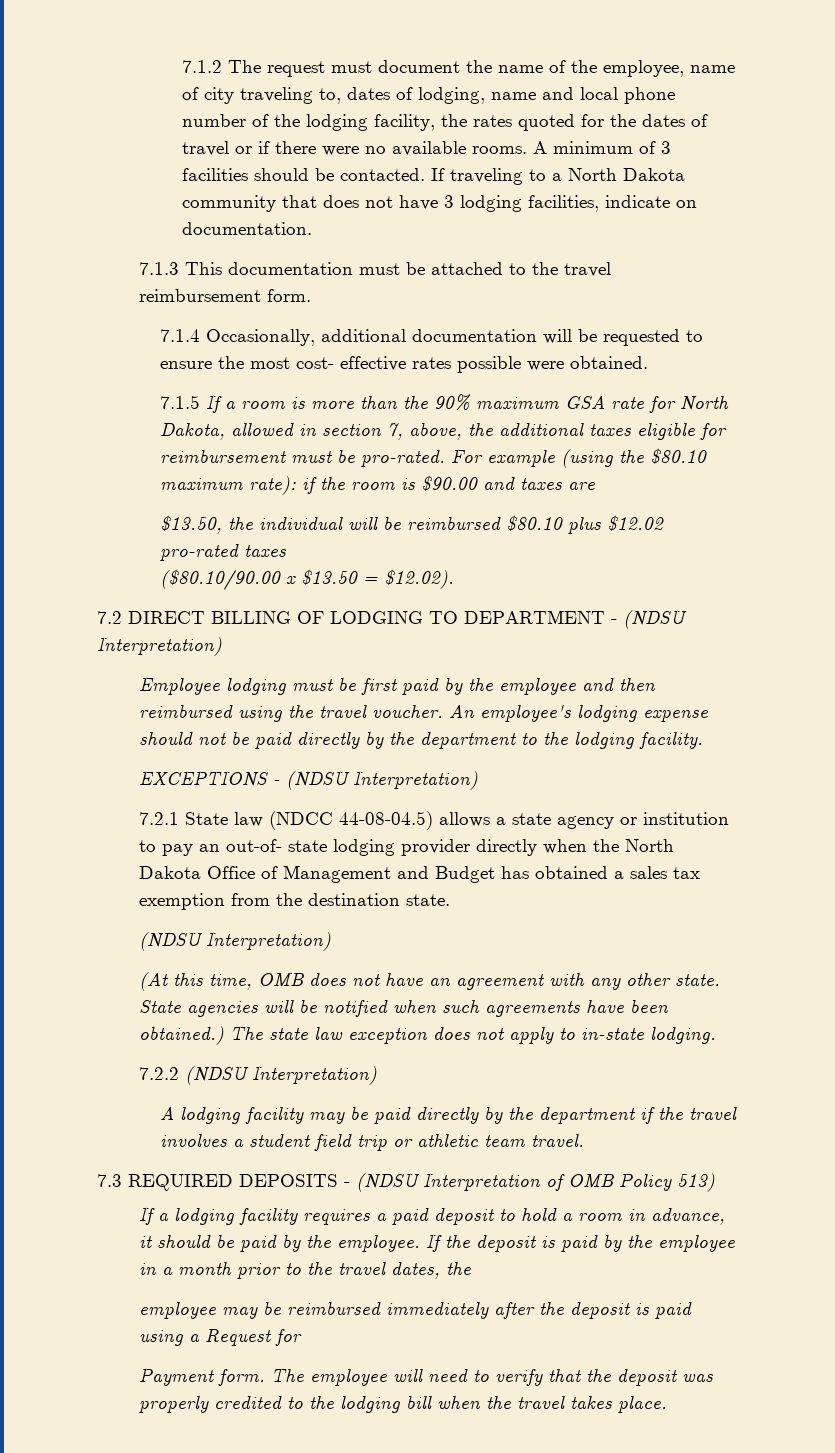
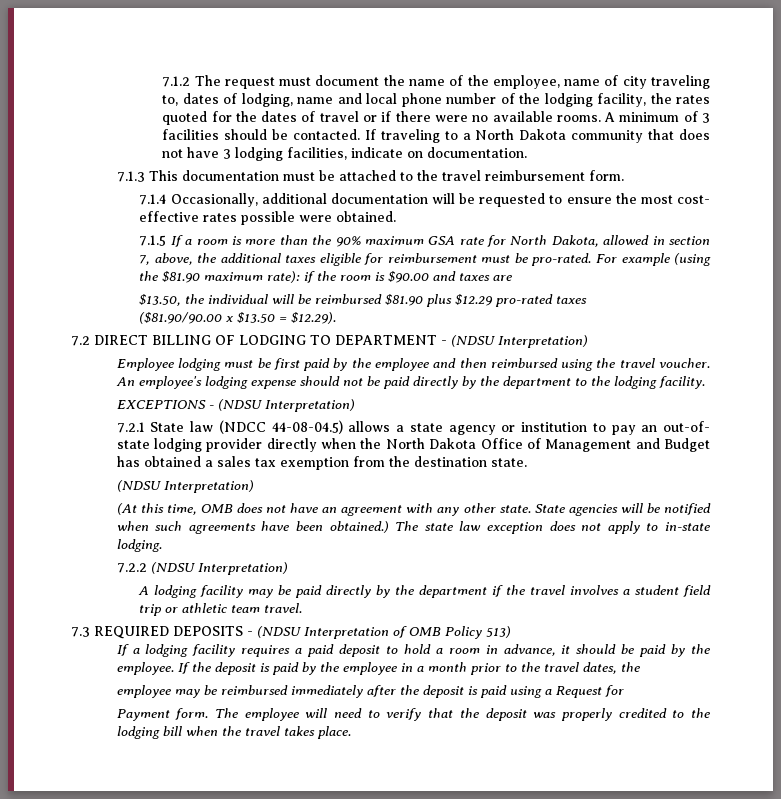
[650,448,708,464] $80.10 -> [162,271,201,283] $81.90
[506,515,665,534] $80.10 plus $12.02 -> [385,294,494,307] $81.90 plus $12.29
[160,569,282,590] ($80.10/90.00 -> [139,312,223,324] ($81.90/90.00
[384,569,455,589] $12.02). -> [291,312,337,324] $12.29).

